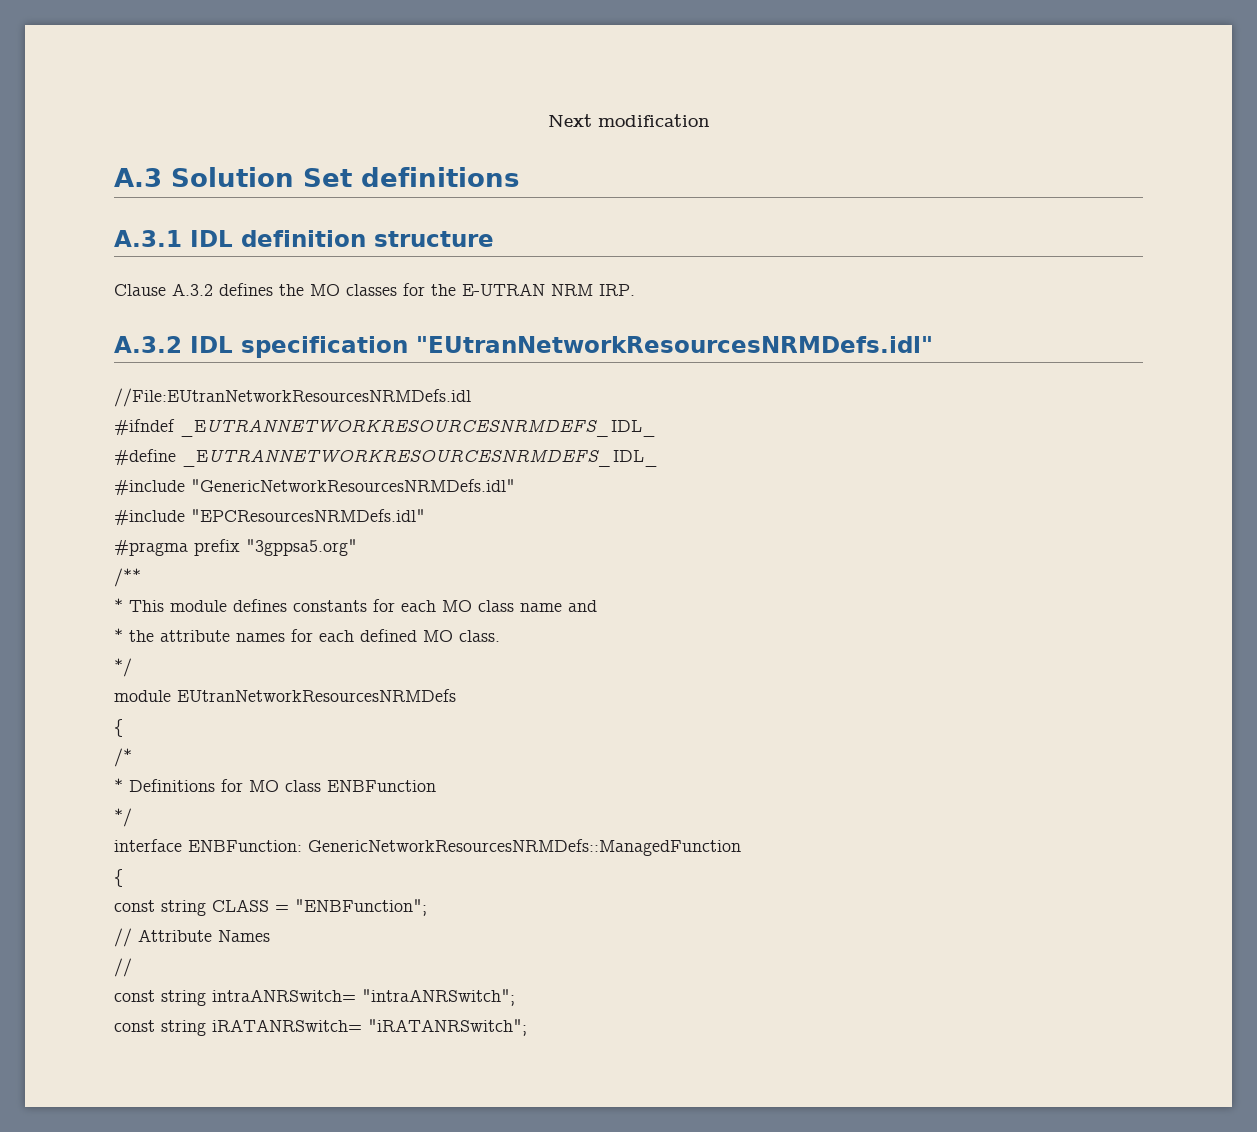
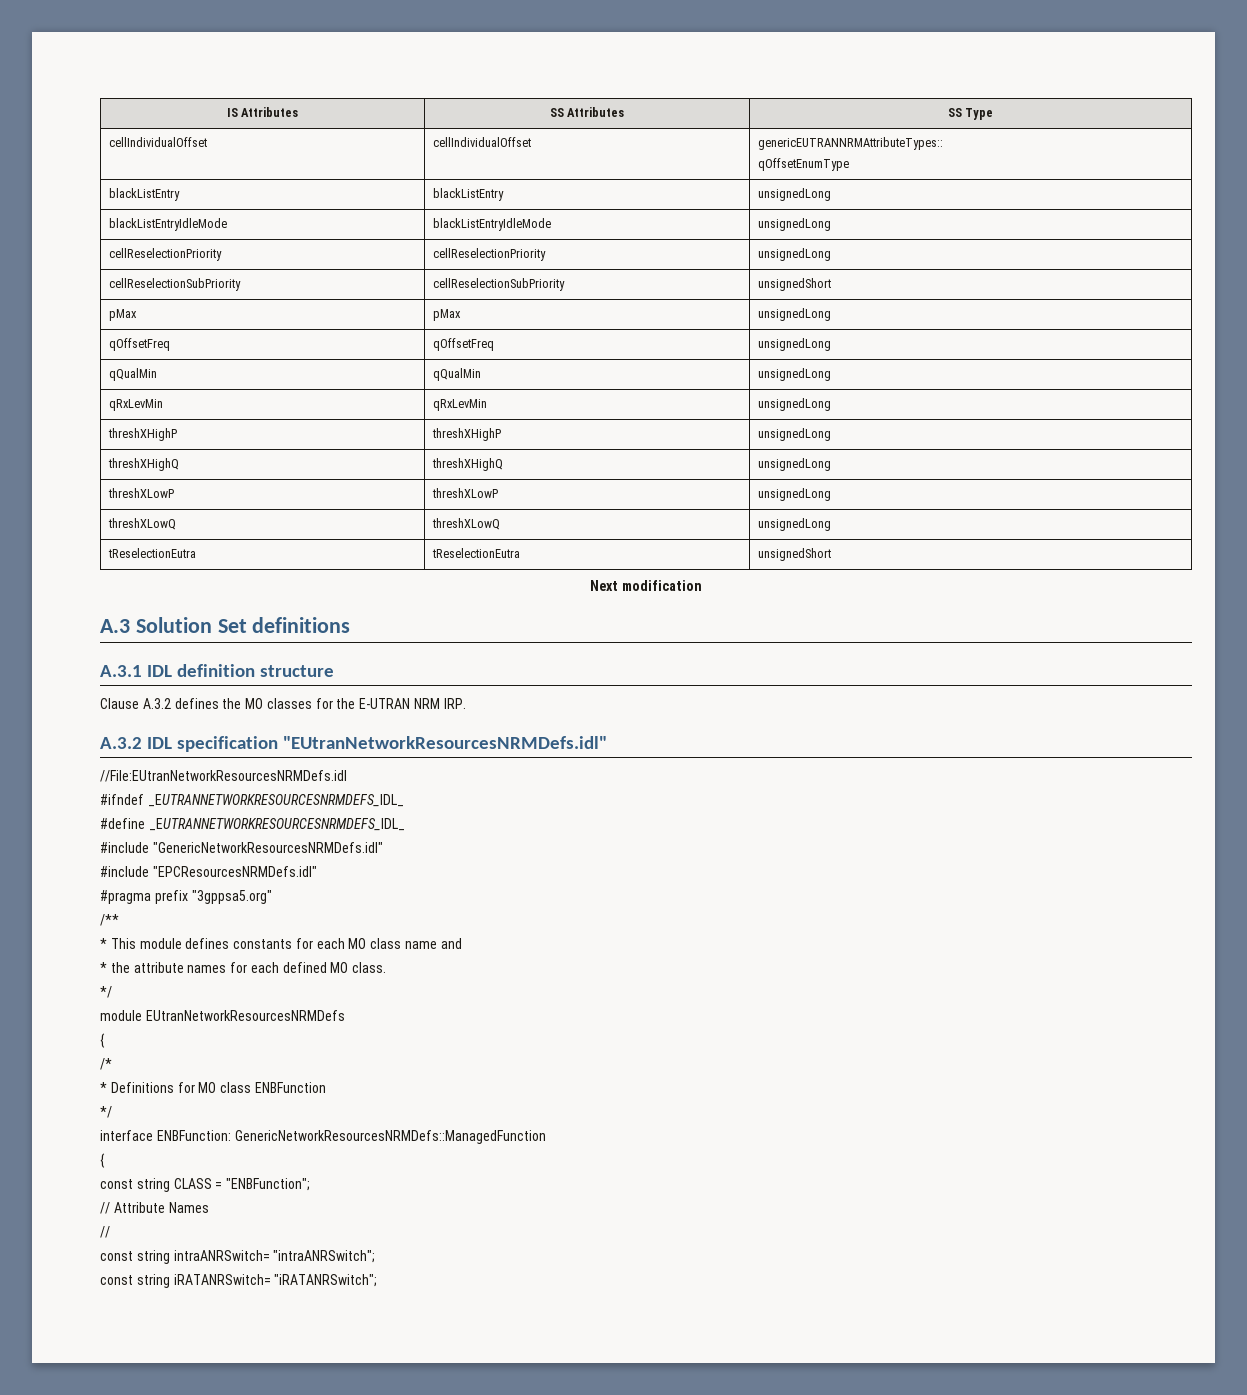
(547, 120) none -> [226,107,299,117] [549,107,625,117] [947,108,994,120] [109,137,208,147] [433,137,532,147] [758,137,944,150] [758,158,850,171] [109,188,181,201] [433,188,505,201] [758,188,832,201] [109,218,228,231] [433,218,552,231] [758,218,832,231] [109,248,223,261] [433,248,547,261] [758,248,832,261] [109,278,242,291] [433,278,566,291] [758,278,832,291] [109,309,138,321] [433,309,462,321] [758,308,832,321] [109,338,171,351] [433,338,495,351] [758,338,832,351] [109,368,158,381] [433,368,482,381] [758,368,832,381] [109,399,164,411] [433,399,488,411] [758,398,832,411] [108,428,178,441] [432,428,502,441] [758,428,832,441] [108,458,180,471] [432,458,504,471] [758,458,832,471] [108,488,175,498] [432,488,499,498] [758,488,832,501] [108,518,177,530] [432,518,501,530] [758,518,832,531] [108,548,197,558] [432,548,521,558] [758,548,832,561] IS Attributes | SS Attributes | SS Type // cellIndividualOffset | cellIndividualOffset | genericEUTRANNRMAttributeTypes:: // qOffsetEnumType // blackListEntry | blackListEntry | unsignedLong // blackListEntryIdleMode | blackListEntryIdleMode | unsignedLong // cellReselectionPriority | cellReselectionPriority | unsignedLong // cellReselectionSubPriority | cellReselectionSubPriority | unsignedShort // pMax | pMax | unsignedLong // qOffsetFreq | qOffsetFreq | unsignedLong // qQualMin | qQualMin | unsignedLong // qRxLevMin | qRxLevMin | unsignedLong // threshXHighP | threshXHighP | unsignedLong // threshXHighQ | threshXHighQ | unsignedLong // threshXLowP | threshXLowP | unsignedLong // threshXLowQ | threshXLowQ | unsignedLong // tReselectionEutra | tReselectionEutra | unsignedShort //

